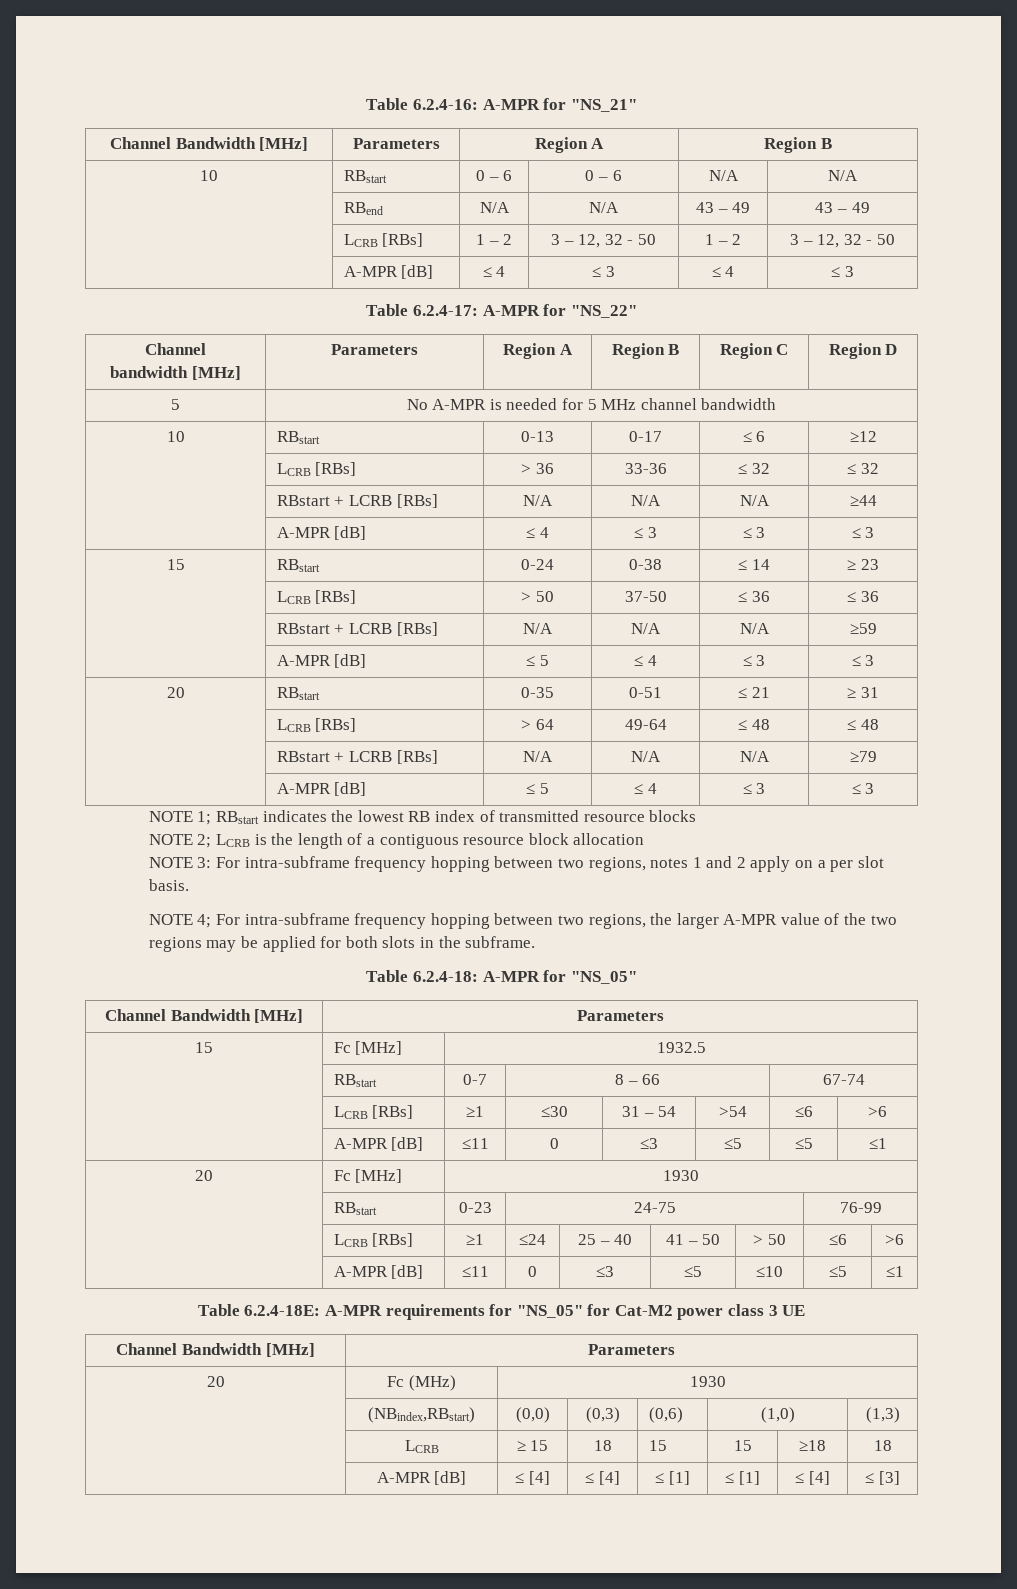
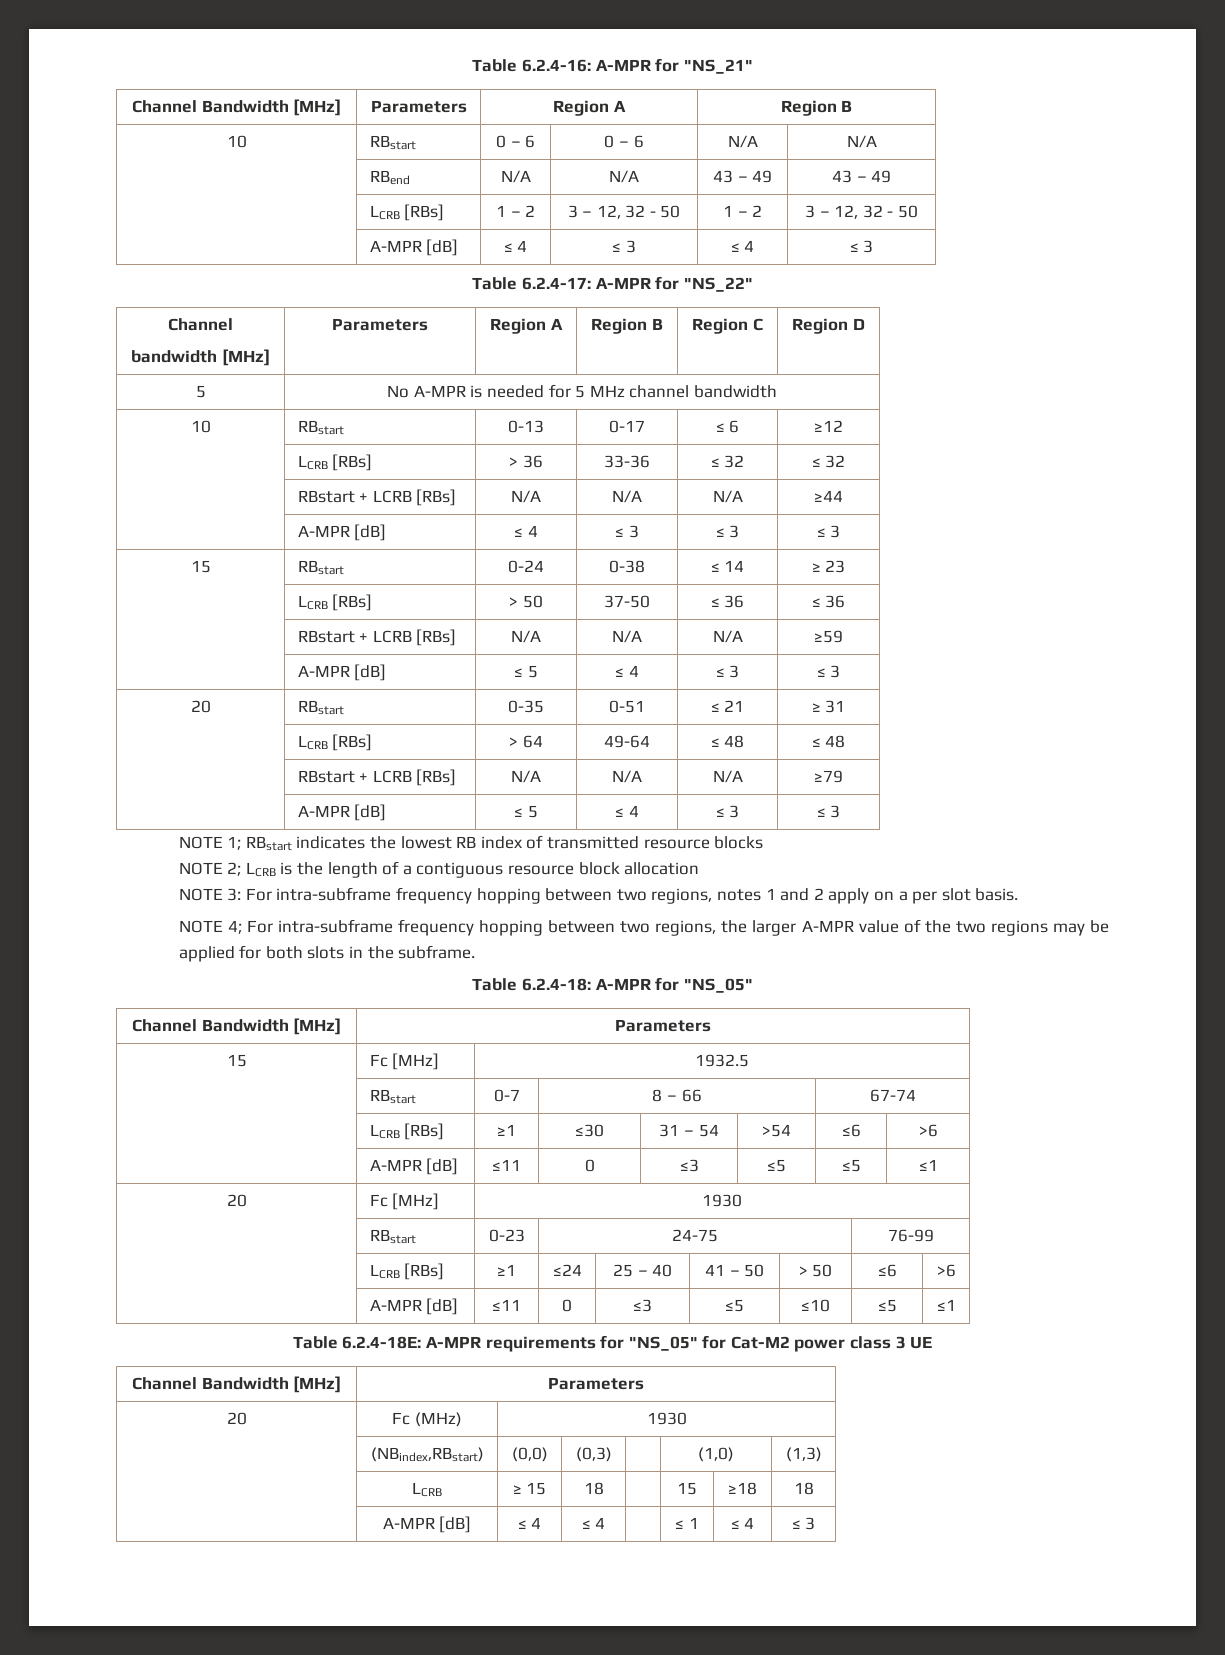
[648,1407,683,1423] (0,6) -> (612, 1454) none
[648,1440,667,1451] 15 -> (604, 1488) none
[528,1471,550,1485] [585,1471,620,1485] [655,1471,690,1485] [725,1471,760,1485] [795,1471,830,1485] [865,1471,900,1485] [4] | ≤ [4] | ≤ [1] | ≤ [1] | ≤ [4] | ≤ [3] -> [531,1517,542,1529] [581,1517,606,1529] [675,1517,699,1529] [730,1517,755,1529] [791,1517,816,1530] 4 | ≤ 4 | | ≤ 1 | ≤ 4 | ≤ 3

